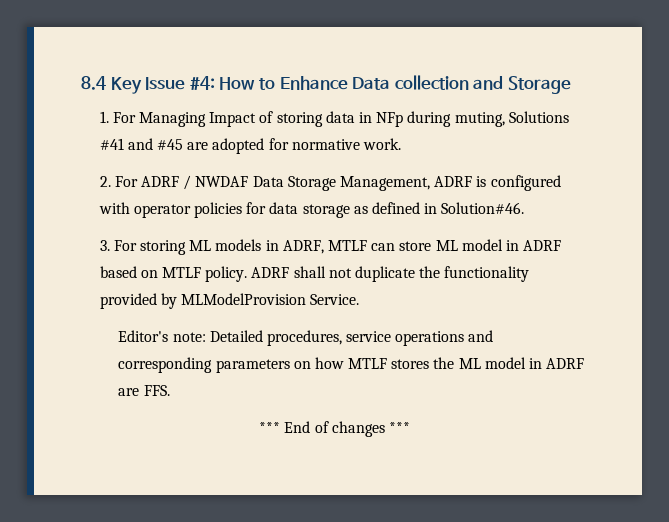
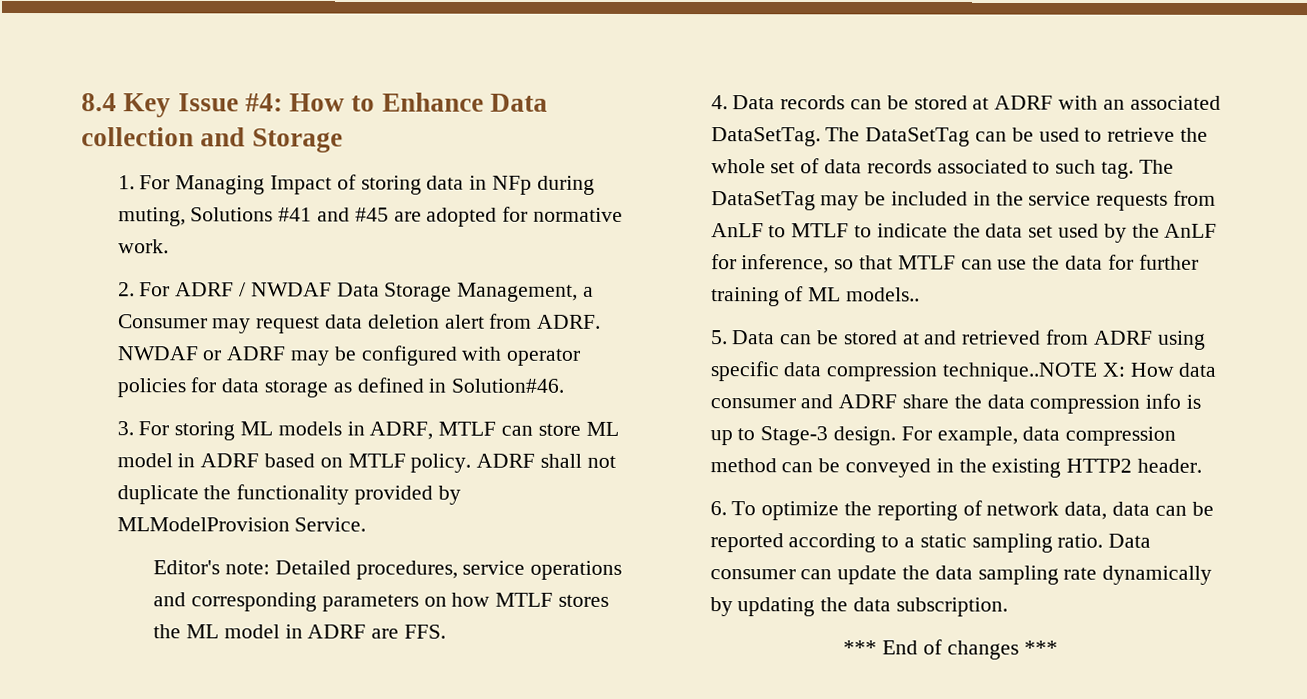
[434,176,487,187] ADRF is -> [583,286,595,297] [117,313,602,334] [116,346,357,366] a Consumer may request data deletion alert from ADRF. NWDAF or ADRF may be
(170, 390) none -> [710,95,1221,110] [710,127,1209,147] [710,158,1174,179] [710,190,1217,211] [710,223,1218,243] [710,254,1199,274] [710,286,921,307] [710,329,1206,350] [709,361,1217,382] [709,393,1202,414] [709,426,1177,446] [709,458,1203,478] [709,500,1214,521] [709,533,1152,553] [709,565,1213,585] [709,597,1008,617] // 4. Data records can be stored at ADRF with an associated DataSetTag. The DataSetTag can be used to retrieve the whole set of data records associated to such tag. The DataSetTag may be included in the service requests from AnLF to MTLF to indicate the data set used by the AnLF for inference, so that MTLF can use the data for further training of ML models.. // 5. Data can be stored at and retrieved from ADRF using specific data compression technique..NOTE X: How data consumer and ADRF share the data compression info is up to Stage-3 design. For example, data compression method can be conveyed in the existing HTTP2 header. // 6. To optimize the reporting of network data, data can be reported according to a static sampling ratio. Data consumer can update the data sampling rate dynamically by updating the data subscription.

